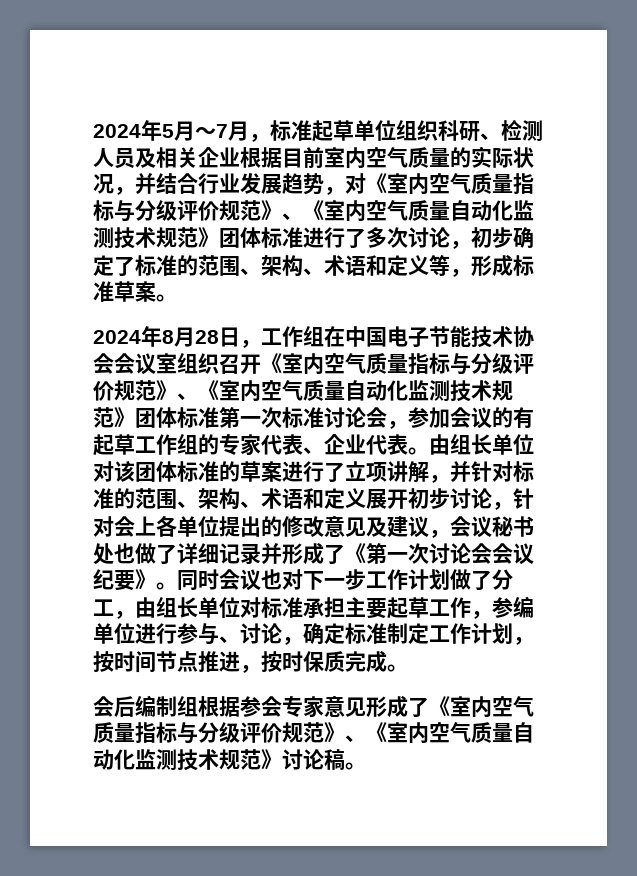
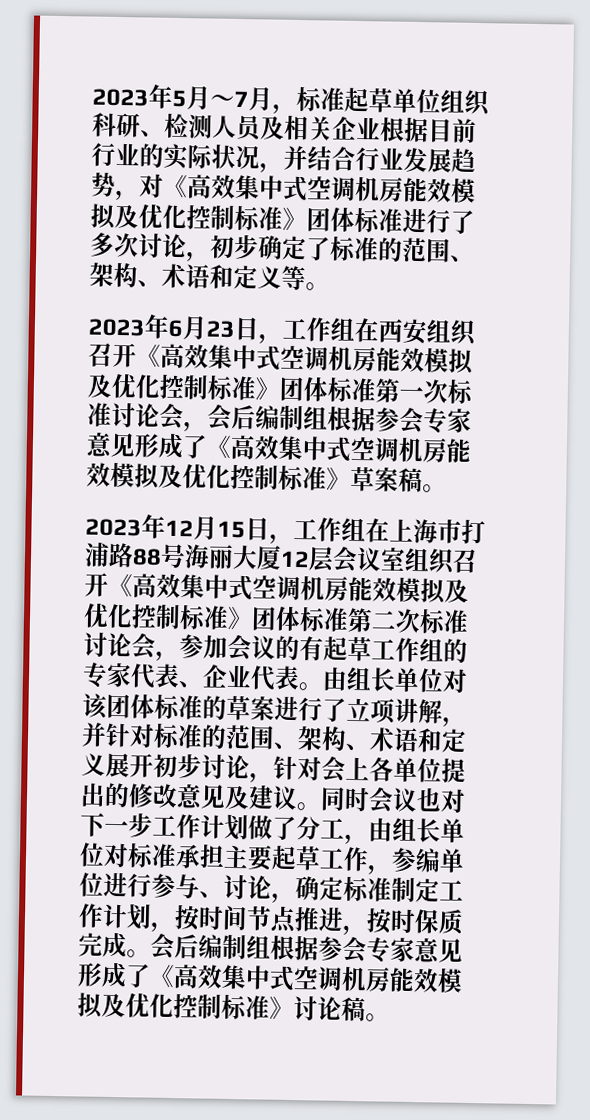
[93,124,141,138] 2024 -> [92,88,149,107] 2023
[324,147,450,169] 室内空气质量 -> [91,142,140,167] 行业
[387,173,534,195] [93,200,534,222] [93,227,198,249] 室内空气质量指标与分级评价规范》、《室内空气质量自动化监测技术规范 -> [187,174,476,203] [90,203,283,231] 高效集中式空调机房能效模拟及优化控制标准
[450,254,534,277] [93,281,177,302] [93,326,534,348] [93,353,534,375] [93,380,513,402] [93,407,261,428] ，形成标准草案。 // 2024年8月28日，工作组在中国电子节能技术协会会议室组织召开《室内空气质量指标与分级评价规范》、《室内空气质量自动化监测技术规范》团体标准第一 -> [305,282,330,291] [88,313,478,347] [88,342,474,374] [87,373,475,404] [87,402,472,435] [86,432,472,463] [86,462,447,493] [85,513,486,545] [84,542,478,575] [84,572,469,604] [83,603,397,633] 。 // 2023年6月23日，工作组在西安组织召开《高效集中式空调机房能效模拟及优化控制标准》团体标准第一次标准讨论会，会后编制组根据参会专家意见形成了《高效集中式空调机房能效模拟及优化控制标准》草案稿。 // 2023年12月15日，工作组在上海市打浦路88号海丽大厦12层会议室组织召开《高效集中式空调机房能效模拟及优化控制标准》团体标准第二
[429,516,534,538] [93,542,534,565] [93,569,156,591] ，会议秘书处也做了详细记录并形成了《第一次讨论会会议纪要》 -> (298, 798) none
[93,695,534,718] [93,722,534,744] [93,749,261,771] // 会后编制组根据参会专家意见形成了《室内空气质量指标与分级评价规范》、《室内空气质量自动化监测技术规范 -> [150,933,463,964] [77,962,463,993] [77,992,270,1020] 会后编制组根据参会专家意见形成了《高效集中式空调机房能效模拟及优化控制标准

